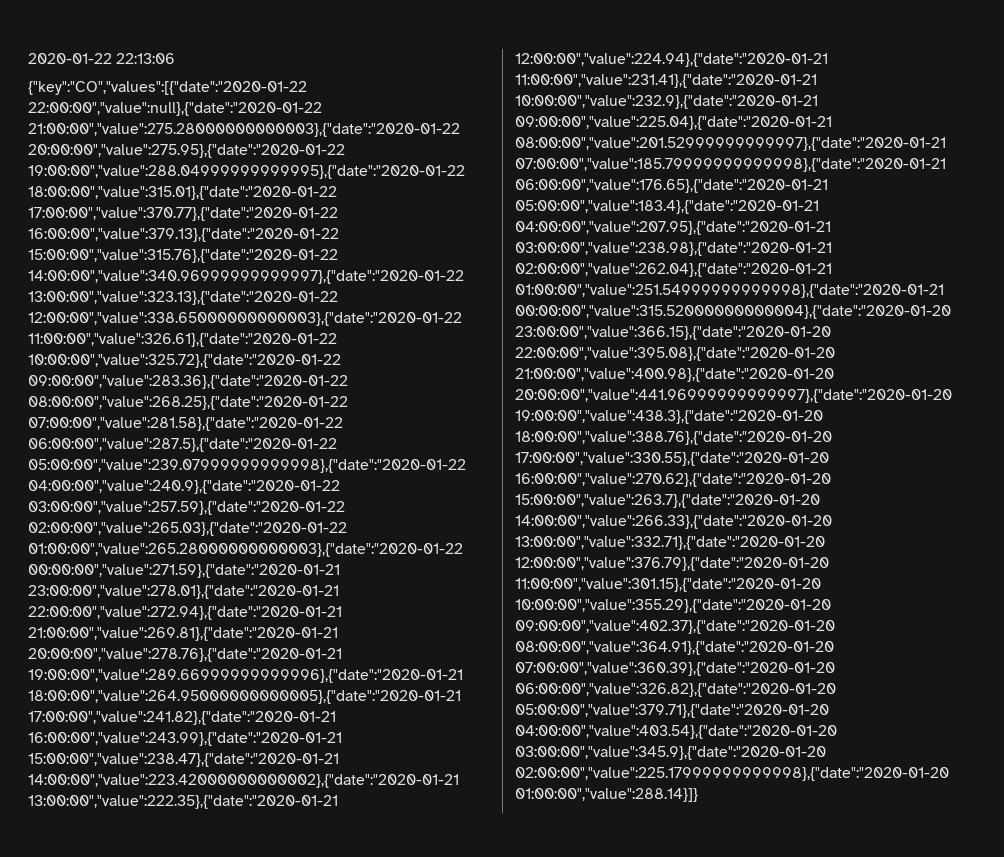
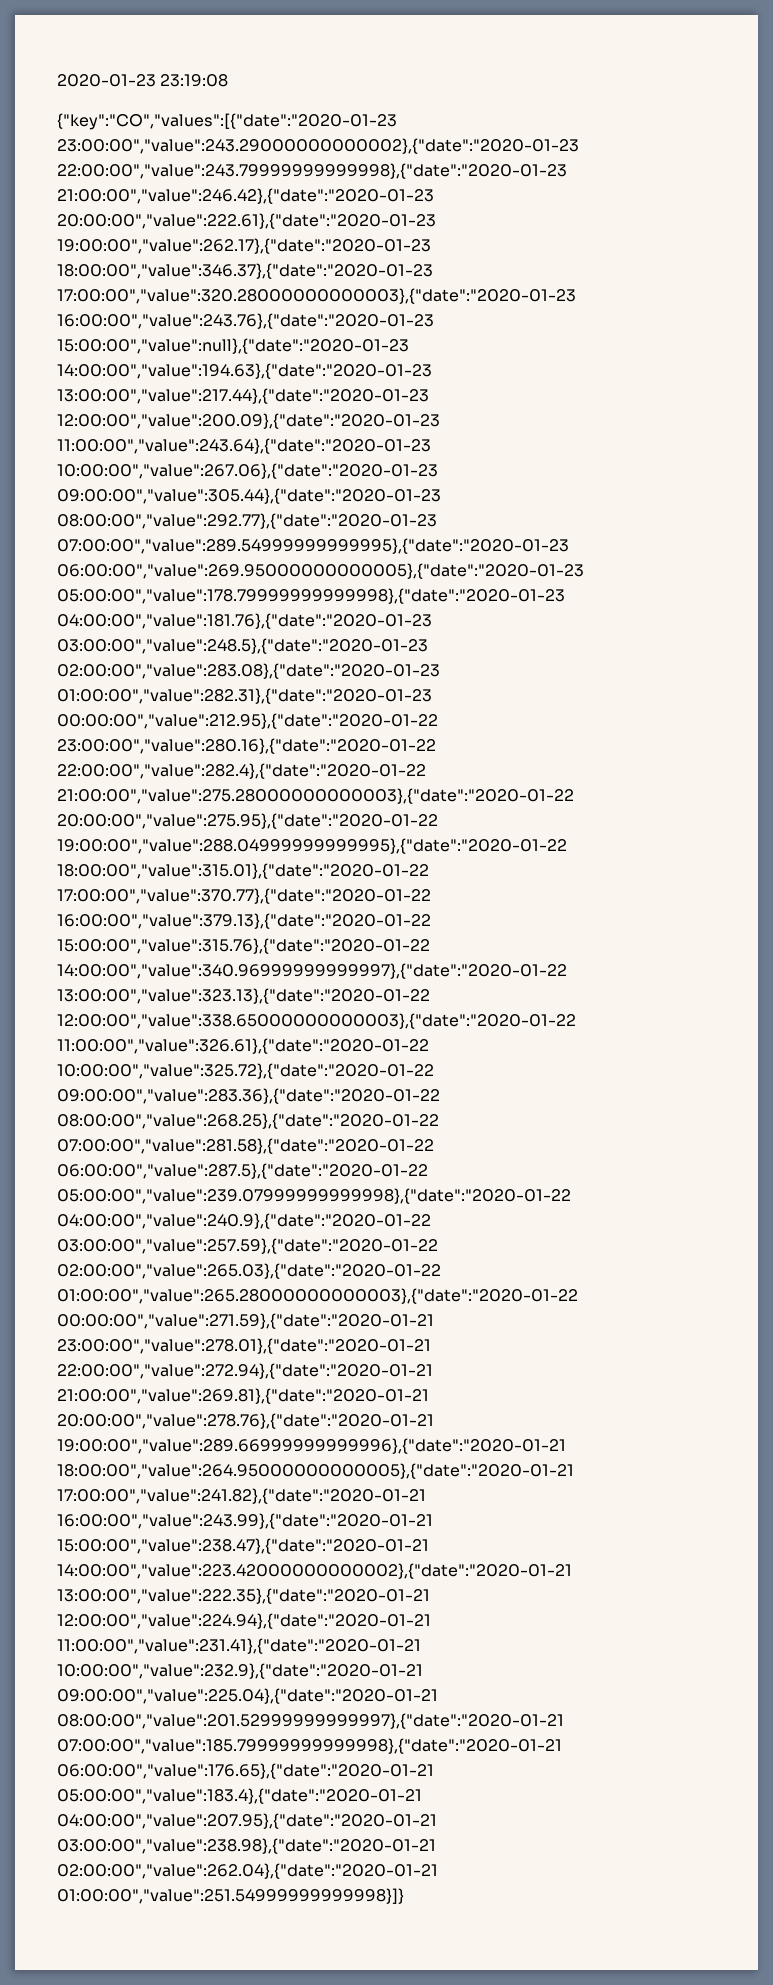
[28,53,176,64] [28,81,307,95] [28,102,322,116] 2020-01-22 22:13:06 // {"key":"CO","values":[{"date":"2020-01-22 22:00:00","value":null},{"date":"2020-01-22 -> [57,74,229,87] [57,113,397,130] [57,138,579,154] [57,163,567,179] [57,188,434,204] [57,213,436,229] [57,238,431,254] [57,263,433,279] [57,288,576,304] [57,313,434,329] [57,338,409,354] [57,363,432,379] [57,388,429,404] [57,413,440,429] [57,438,431,454] [57,463,438,479] [57,488,441,504] [57,513,437,529] [57,538,569,554] [57,563,584,579] [57,588,565,604] [57,613,432,629] [57,638,428,654] [57,663,440,679] [57,688,432,704] [57,713,438,729] [57,738,436,754] [57,763,426,779] 2020-01-23 23:19:08 // {"key":"CO","values":[{"date":"2020-01-23 23:00:00","value":243.29000000000002},{"date":"2020-01-23 22:00:00","value":243.79999999999998},{"date":"2020-01-23 21:00:00","value":246.42},{"date":"2020-01-23 20:00:00","value":222.61},{"date":"2020-01-23 19:00:00","value":262.17},{"date":"2020-01-23 18:00:00","value":346.37},{"date":"2020-01-23 17:00:00","value":320.28000000000003},{"date":"2020-01-23 16:00:00","value":243.76},{"date":"2020-01-23 15:00:00","value":null},{"date":"2020-01-23 14:00:00","value":194.63},{"date":"2020-01-23 13:00:00","value":217.44},{"date":"2020-01-23 12:00:00","value":200.09},{"date":"2020-01-23 11:00:00","value":243.64},{"date":"2020-01-23 10:00:00","value":267.06},{"date":"2020-01-23 09:00:00","value":305.44},{"date":"2020-01-23 08:00:00","value":292.77},{"date":"2020-01-23 07:00:00","value":289.54999999999995},{"date":"2020-01-23 06:00:00","value":269.95000000000005},{"date":"2020-01-23 05:00:00","value":178.79999999999998},{"date":"2020-01-23 04:00:00","value":181.76},{"date":"2020-01-23 03:00:00","value":248.5},{"date":"2020-01-23 02:00:00","value":283.08},{"date":"2020-01-23 01:00:00","value":282.31},{"date":"2020-01-23 00:00:00","value":212.95},{"date":"2020-01-22 23:00:00","value":280.16},{"date":"2020-01-22 22:00:00","value":282.4},{"date":"2020-01-22
[515,284,944,298] [515,305,951,319] [515,326,831,340] [515,347,835,361] [515,368,834,382] [515,389,952,403] [515,410,823,424] [515,431,832,445] [515,452,829,466] [515,473,831,487] [515,494,820,508] [515,515,832,529] [515,536,825,550] [515,557,829,571] [515,578,821,592] [515,599,831,613] [515,620,835,634] [515,641,834,655] [515,662,835,676] [515,683,836,697] [515,704,829,718] [515,725,837,739] [515,746,826,760] [515,767,949,781] [515,788,698,802] 01:00:00","value":251.54999999999998},{"date":"2020-01-21 00:00:00","value":315.52000000000004},{"date":"2020-01-20 23:00:00","value":366.15},{"date":"2020-01-20 22:00:00","value":395.08},{"date":"2020-01-20 21:00:00","value":400.98},{"date":"2020-01-20 20:00:00","value":441.96999999999997},{"date":"2020-01-20 19:00:00","value":438.3},{"date":"2020-01-20 18:00:00","value":388.76},{"date":"2020-01-20 17:00:00","value":330.55},{"date":"2020-01-20 16:00:00","value":270.62},{"date":"2020-01-20 15:00:00","value":263.7},{"date":"2020-01-20 14:00:00","value":266.33},{"date":"2020-01-20 13:00:00","value":332.71},{"date":"2020-01-20 12:00:00","value":376.79},{"date":"2020-01-20 11:00:00","value":301.15},{"date":"2020-01-20 10:00:00","value":355.29},{"date":"2020-01-20 09:00:00","value":402.37},{"date":"2020-01-20 08:00:00","value":364.91},{"date":"2020-01-20 07:00:00","value":360.39},{"date":"2020-01-20 06:00:00","value":326.82},{"date":"2020-01-20 05:00:00","value":379.71},{"date":"2020-01-20 04:00:00","value":403.54},{"date":"2020-01-20 03:00:00","value":345.9},{"date":"2020-01-20 02:00:00","value":225.17999999999998},{"date":"2020-01-20 01:00:00","value":288.14}]} -> [57,1888,404,1904] 01:00:00","value":251.54999999999998}]}

